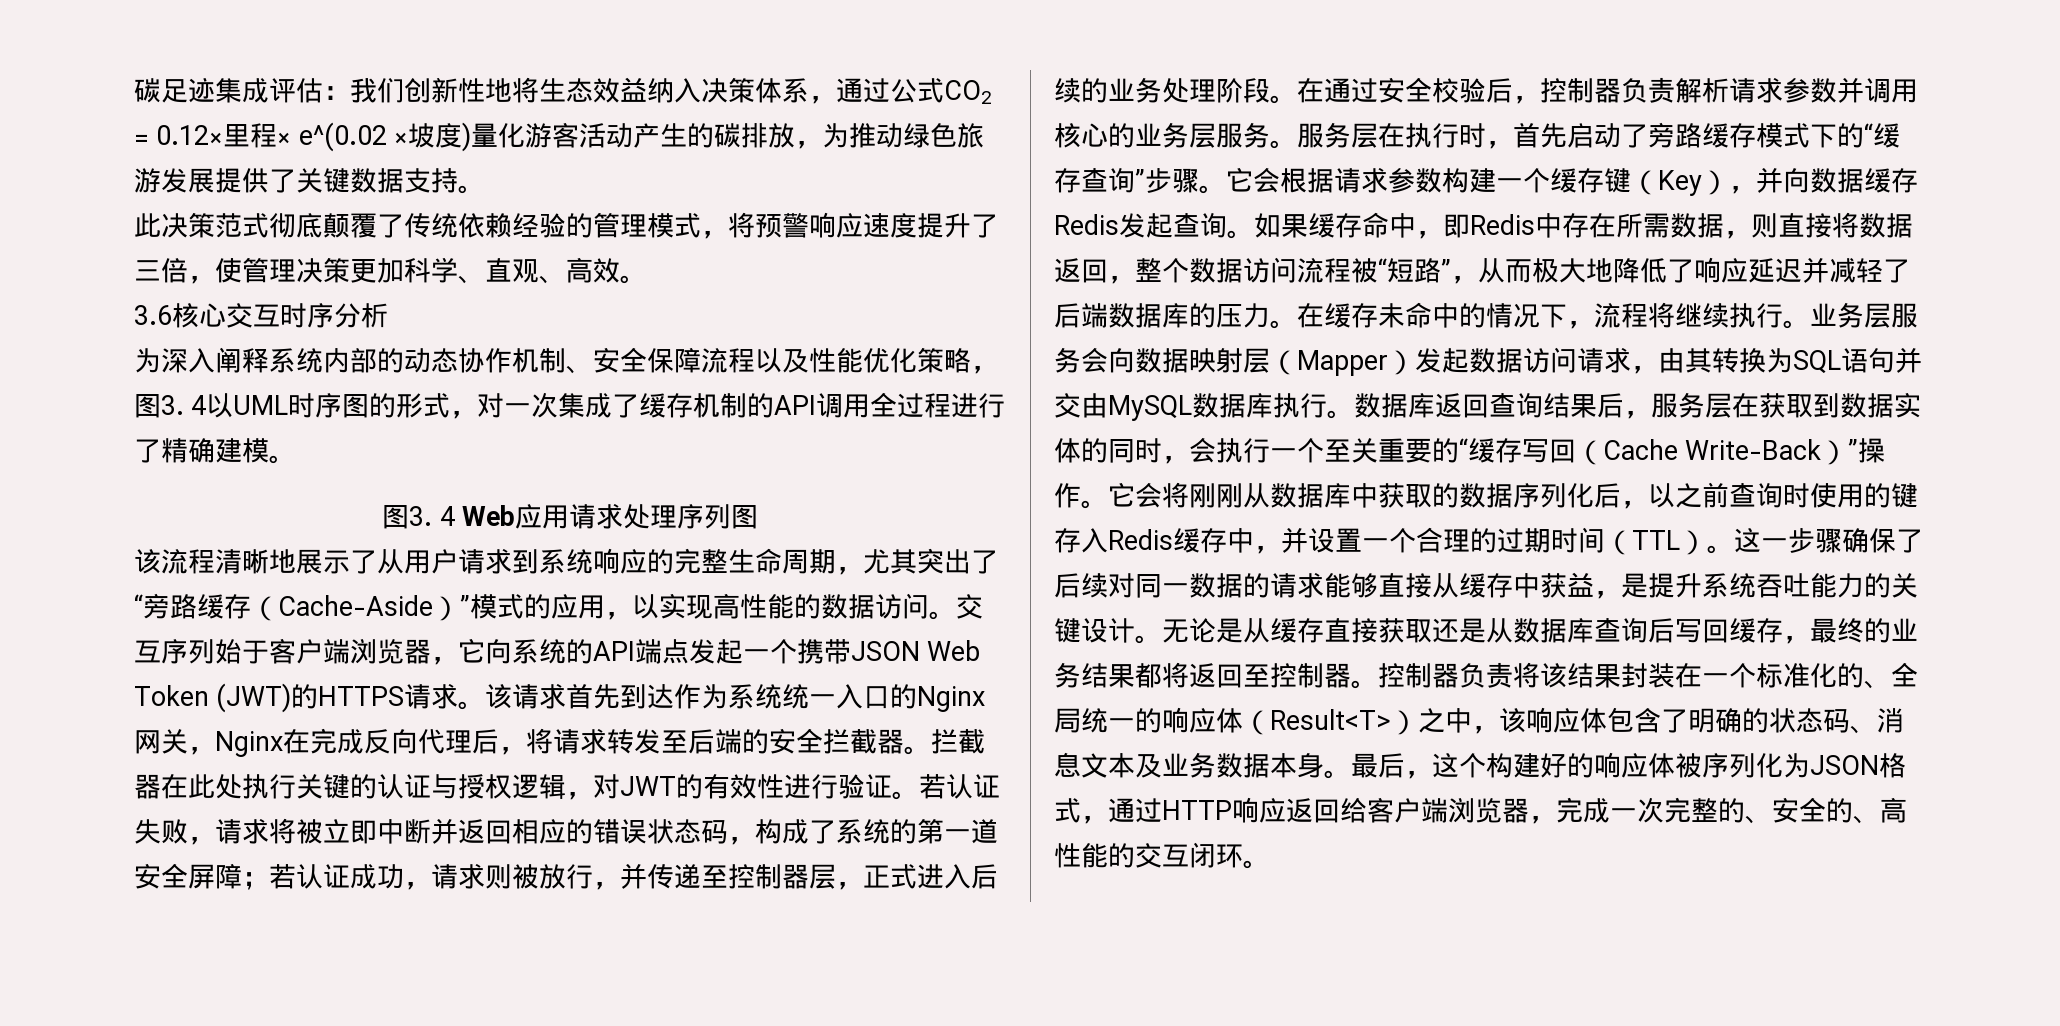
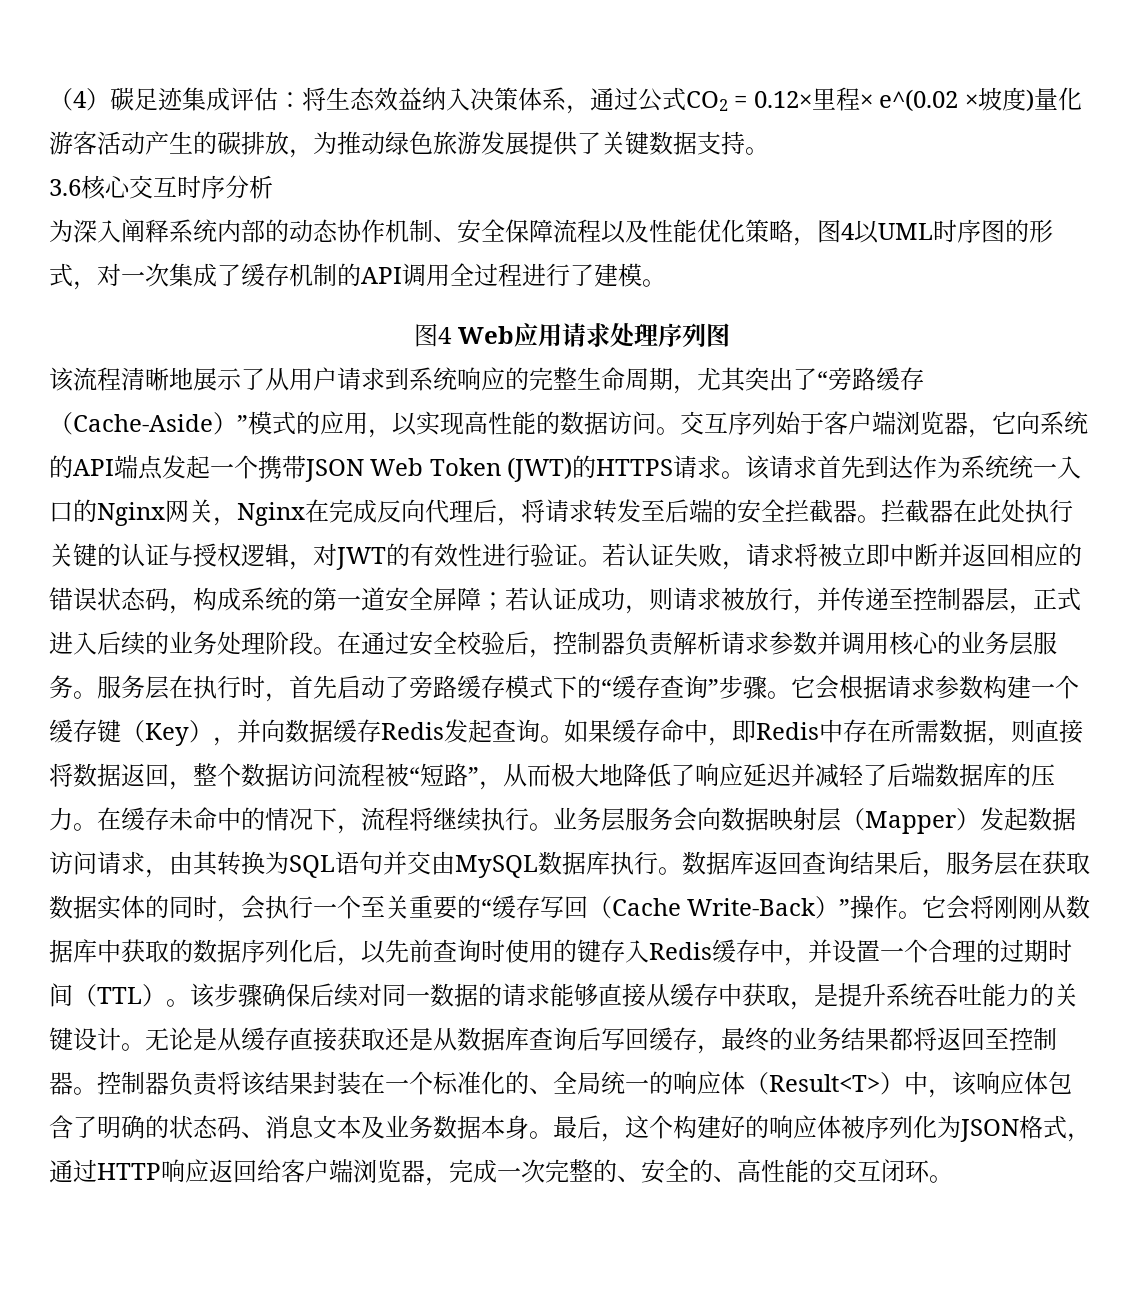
(134, 90) none -> [49,88,110,111] （4）
[350,77,512,103] 我们创新性地 -> (302, 100) none
[134,212,998,239] [134,257,647,284] // 此决策范式彻底颠覆了传统依赖经验的管理模式，将预警响应速度提升了三倍，使管理决策更加科学、直观、高效。 -> (769, 151) none
[161,395,184,415] 3. -> (841, 231) none
[161,438,215,463] 精确 -> (594, 275) none
[409,506,433,526] 3. -> (439, 335) none
[809,820,836,844] 了 -> (241, 599) none
[431,863,512,889] 请求则 -> [649,587,721,611] 则请求
[1813,393,1840,418] 到 -> (1090, 863) none
[1675,483,1702,508] 之 -> [385,939,409,963] 先
[1734,528,1788,553] 这一 -> [190,983,215,1008] 该
[1896,529,1923,553] 了 -> (310, 995) none
[1567,572,1594,597] 益 -> [766,984,790,1007] 取
[1418,708,1445,733] 之 -> (904, 1083) none

